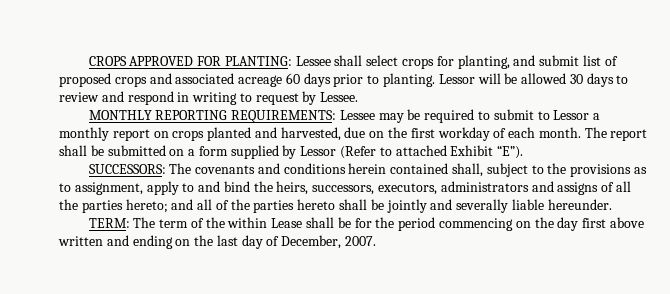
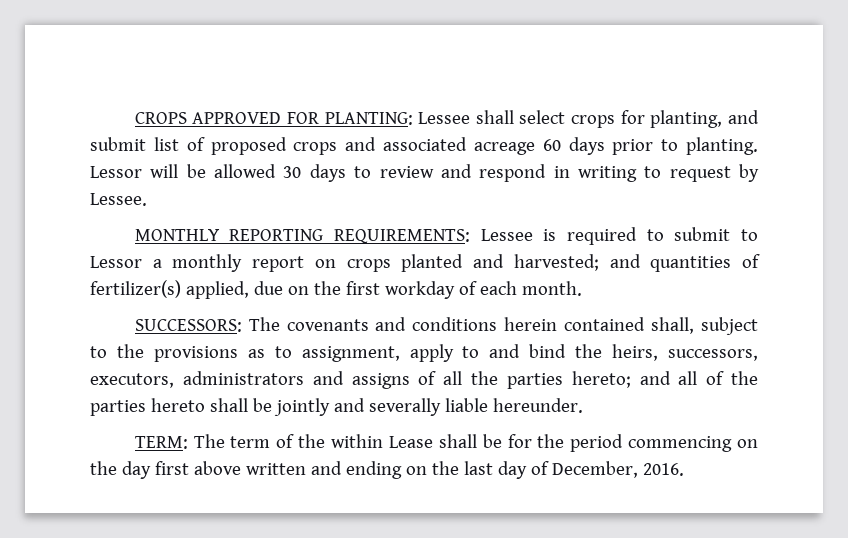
[378,109,421,123] may be -> [543,229,557,241] is
[280,127,341,141] harvested, -> [513,254,761,272] [90,280,249,299] harvested; and quantities of fertilizer(s) applied,
[584,127,648,141] [59,145,524,159] The report shall be submitted on a form supplied by Lessor (Refer to attached Exhibit “E”). -> (582, 288) none
[345,236,377,246] 2007. -> [642,463,684,476] 2016.

